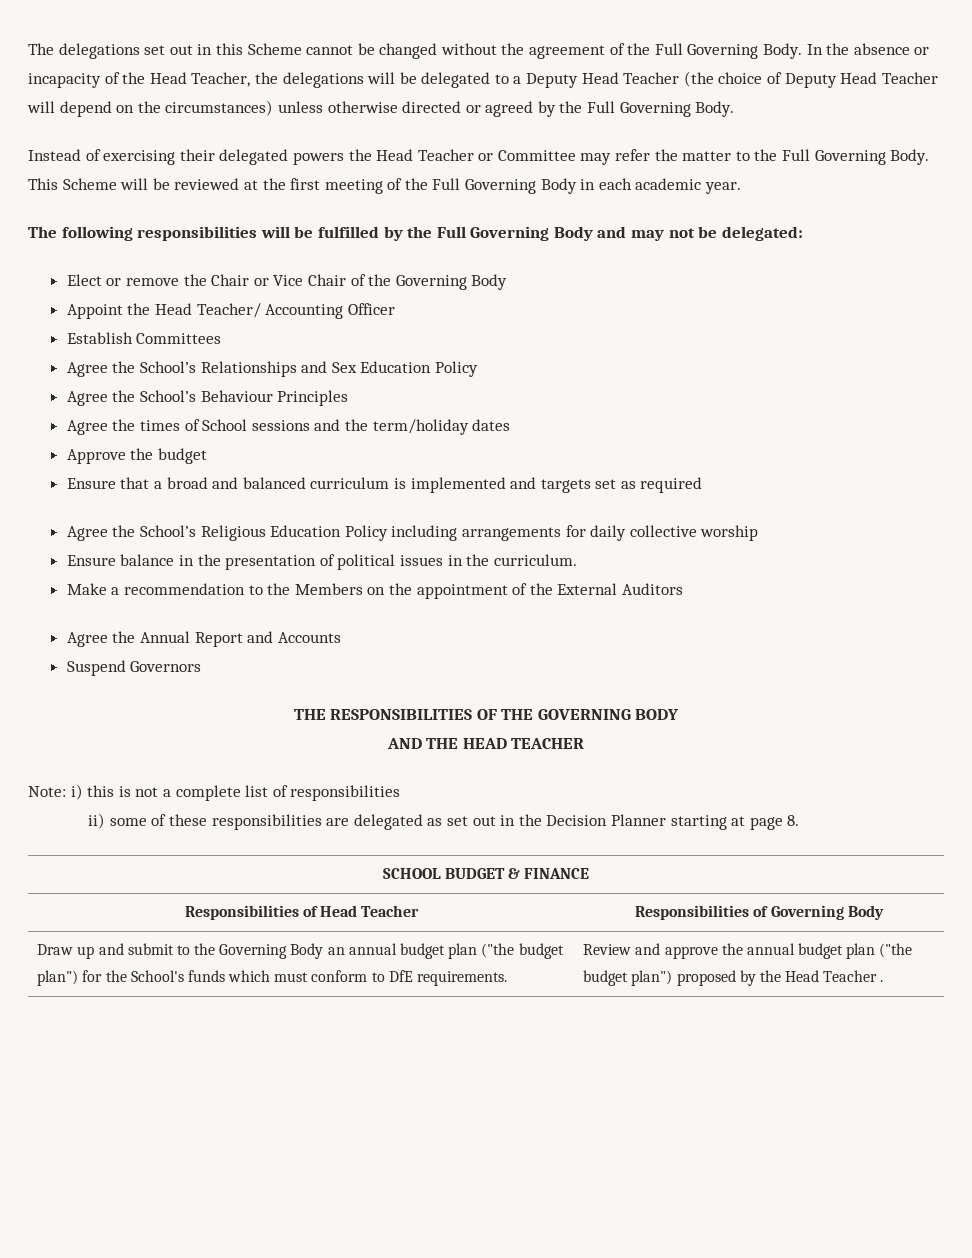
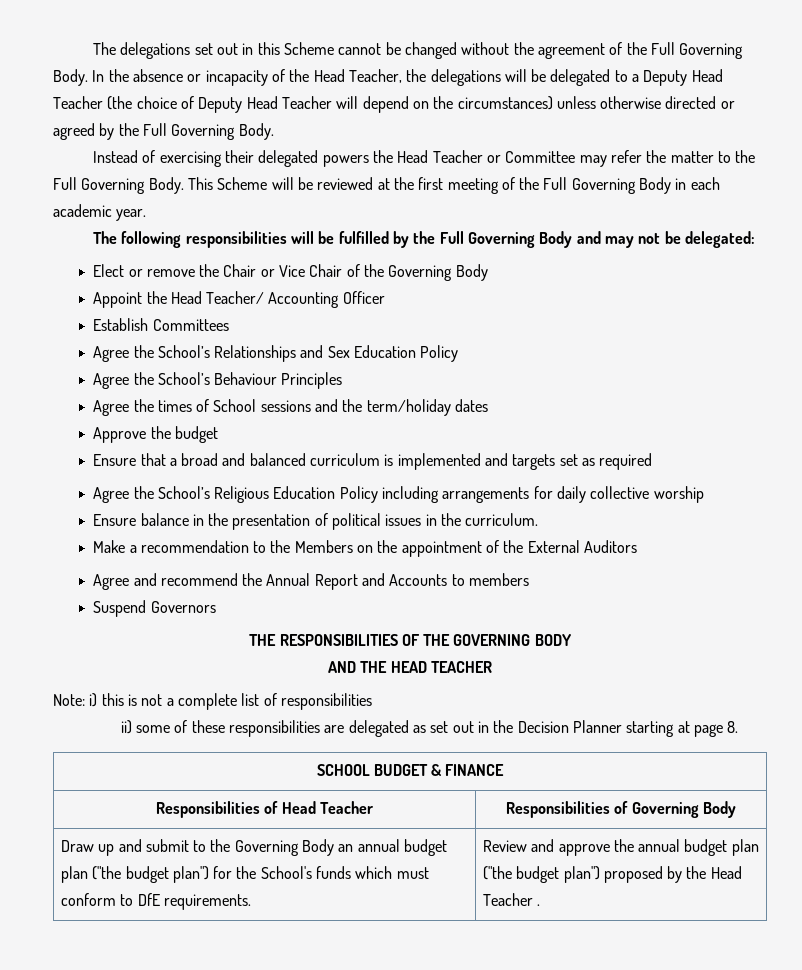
(108, 639) none -> [133,573,238,586] and recommend
(341, 637) none -> [451,573,530,586] to members

